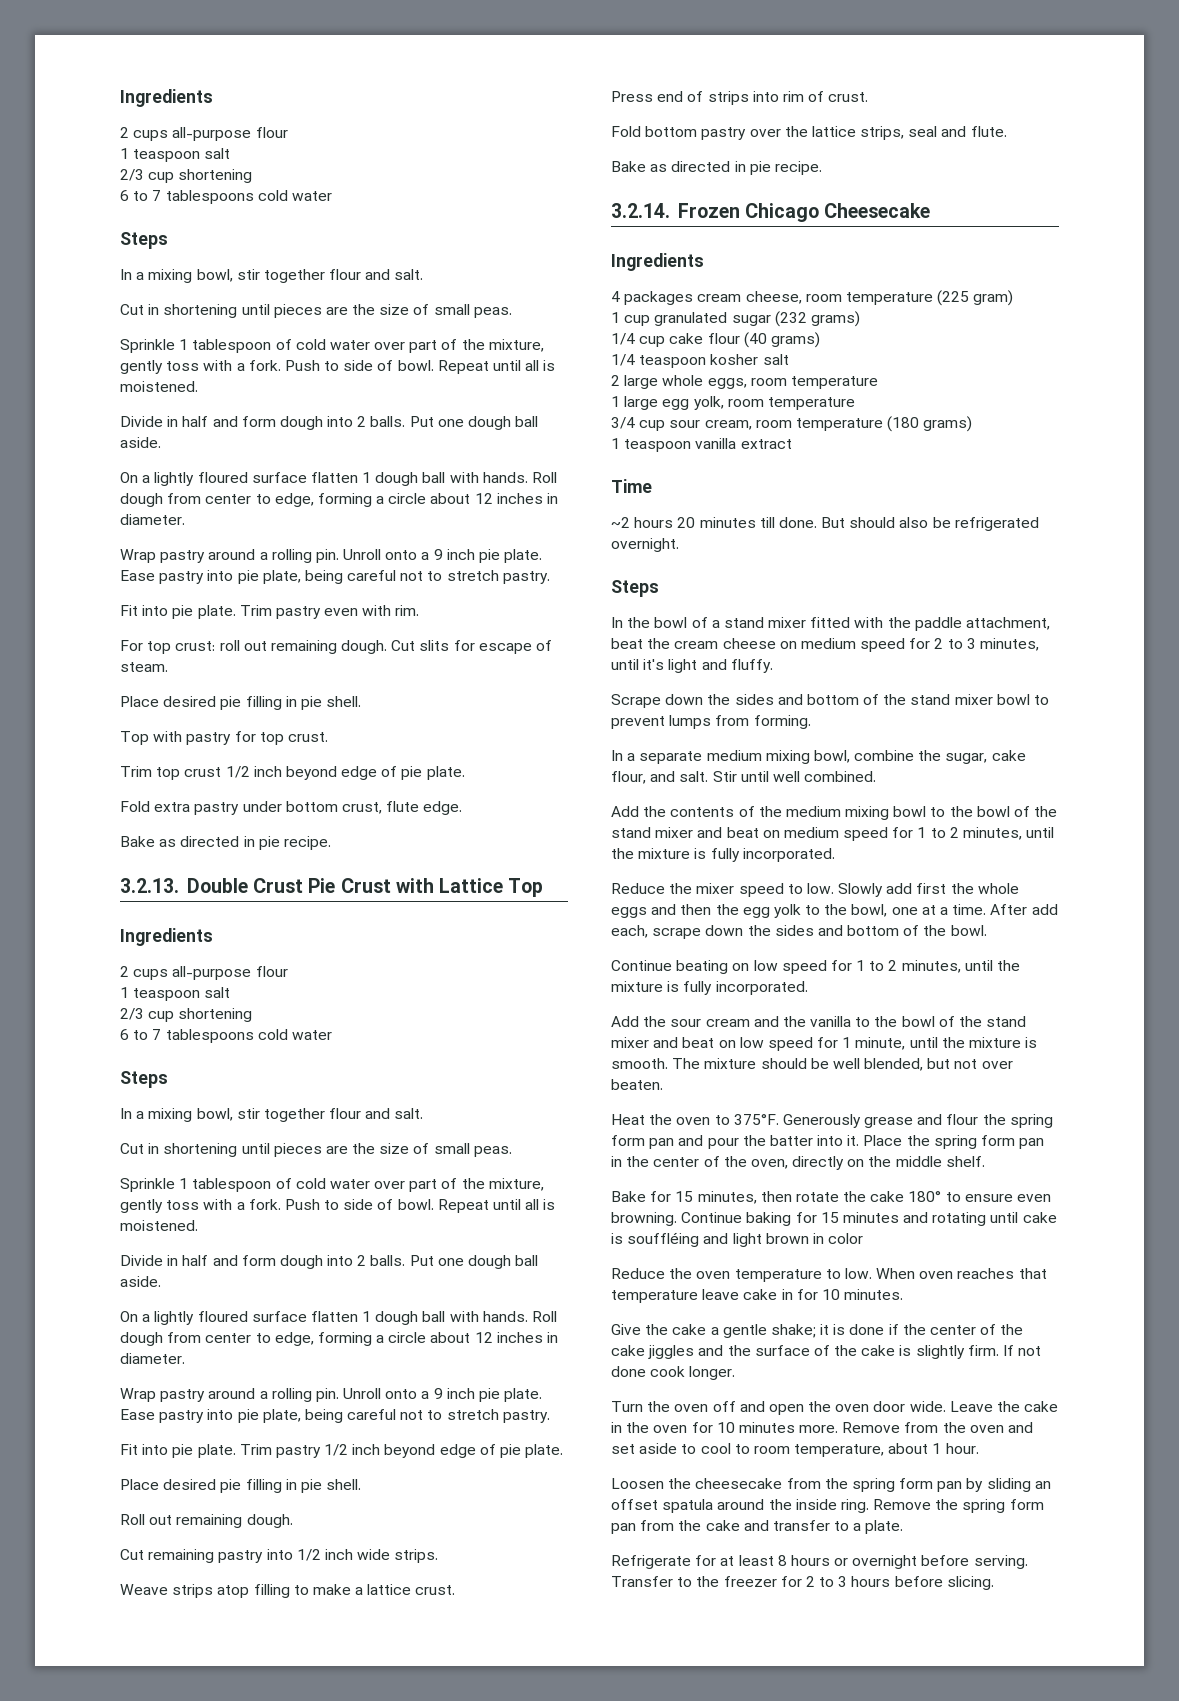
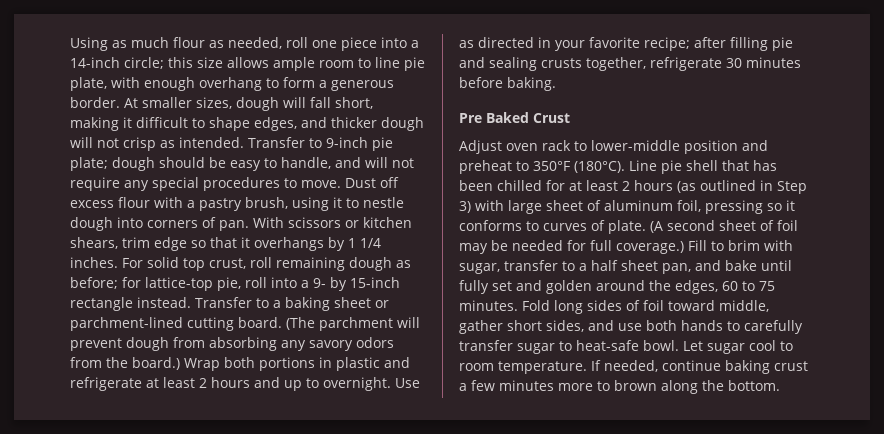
[120,89,213,107] [120,127,288,141] [120,148,231,162] [120,169,253,183] [120,190,332,204] [120,232,168,249] [120,269,424,283] [120,304,512,318] [120,339,544,353] [120,360,556,374] [120,381,198,392] [120,416,539,430] [120,437,161,448] [120,472,558,486] [120,493,559,507] [120,514,185,525] [120,549,543,563] [120,570,550,584] [120,605,420,619] [120,640,553,654] [120,662,168,672] [120,696,362,710] [120,731,328,745] [120,766,465,780] [120,801,463,815] [120,836,331,850] [120,878,544,897] [120,928,213,946] [120,966,288,980] [120,987,231,1001] [120,1008,253,1022] [120,1029,332,1043] [120,1071,168,1088] [120,1108,424,1122] [120,1143,512,1157] [120,1178,544,1192] [120,1199,556,1213] [120,1220,198,1231] [120,1255,539,1269] [120,1276,161,1287] [120,1311,558,1325] [120,1332,559,1346] [120,1353,185,1364] [120,1388,543,1402] [120,1409,550,1423] [120,1444,564,1458] [120,1479,362,1493] [120,1514,293,1528] [120,1549,439,1563] [120,1584,456,1598] [611,91,869,105] [611,126,1007,140] [611,161,822,175] [611,203,931,222] [611,253,704,271] [611,290,1014,306] [611,311,860,327] [611,332,820,348] [611,354,789,368] [611,375,878,389] [611,396,855,410] [611,416,973,432] [611,438,792,452] [611,479,652,493] [611,517,1039,531] [611,538,679,552] [611,580,659,597] [611,617,1051,631] [611,638,1040,652] [611,659,773,673] [611,694,1050,708] [611,715,811,729] [611,750,1026,764] [611,771,877,784] [611,806,1058,820] [611,827,1055,841] [611,848,835,862] [611,883,1019,897] [611,904,1058,918] [611,925,987,939] [611,960,1021,974] [611,981,808,995] [611,1016,1027,1027] [611,1037,1038,1051] [611,1058,1013,1071] [611,1079,663,1090] [611,1114,1053,1128] [611,1135,1045,1149] [611,1156,985,1170] [611,1191,1052,1204] [611,1212,1057,1226] [611,1232,864,1247] [611,1268,1047,1282] [611,1289,904,1303] [611,1324,1024,1338] [611,1345,1042,1359] [611,1366,736,1380] [611,1401,1059,1415] [611,1422,1034,1433] [611,1443,979,1457] [611,1478,1051,1492] [611,1499,1044,1513] [611,1520,904,1534] [611,1555,1028,1569] [611,1576,994,1590] Ingredients // 2 cups all-purpose flour // 1 teaspoon salt // 2/3 cup shortening // 6 to 7 tablespoons cold water // Steps // In a mixing bowl, stir together flour and salt. // Cut in shortening until pieces are the size of small peas. // Sprinkle 1 tablespoon of cold water over part of the mixture, gently toss with a fork. Push to side of bowl. Repeat until all is moistened. // Divide in half and form dough into 2 balls. Put one dough ball aside. // On a lightly floured surface flatten 1 dough ball with hands. Roll dough from center to edge, forming a circle about 12 inches in diameter. // Wrap pastry around a rolling pin. Unroll onto a 9 inch pie plate. Ease pastry into pie plate, being careful not to stretch pastry. // Fit into pie plate. Trim pastry even with rim. // For top crust: roll out remaining dough. Cut slits for escape of steam. // Place desired pie filling in pie shell. // Top with pastry for top crust. // Trim top crust 1/2 inch beyond edge of pie plate. // Fold extra pastry under bottom crust, flute edge. // Bake as directed in pie recipe. // 3.2.13. Double Crust Pie Crust with Lattice Top // Ingredients // 2 cups all-purpose flour // 1 teaspoon salt // 2/3 cup shortening // 6 to 7 tablespoons cold water // Steps // In a mixing bowl, stir together flour and salt. // Cut in shortening until pieces are the size of small peas. // Sprinkle 1 tablespoon of cold water over part of the mixture, gently toss with a fork. Push to side of bowl. Repeat until all is moistened. // Divide in half and form dough into 2 balls. Put one dough ball aside. // On a lightly floured surface flatten 1 dough ball with hands. Roll dough from center to edge, forming a circle about 12 inches in diameter. // Wrap pastry around a rolling pin. Unroll onto a 9 inch pie plate. Ease pastry into pie plate, being careful not to stretch pastry. // Fit into pie plate. Trim pastry 1/2 inch beyond edge of pie plate. // Place desired pie filling in pie shell. // Roll out remaining dough. // Cut remaining pastry into 1/2 inch wide strips. // Weave strips atop filling to make a lattice crust. // Press end of strips into rim of crust. // Fold bottom pastry over the lattice strips, seal and flute. // Bake as directed in pie recipe. // 3.2.14. Frozen Chicago Cheesecake // Ingredients // 4 packages cream cheese, room temperature (225 gram) // 1 cup granulated sugar (232 grams) // 1/4 cup cake flour (40 grams) // 1/4 teaspoon kosher salt // 2 large whole eggs, room temperature // 1 large egg yolk, room temperature // 3/4 cup sour cream, room temperature (180 grams) // 1 teaspoon vanilla extract // Time // ~2 hours 20 minutes till done. But should also be refrigerated overnight. // Steps // In the bowl of a stand mixer fitted with the paddle attachment, beat the cream cheese on medium speed for 2 to 3 minutes, until it's light and fluffy. // Scrape down the sides and bottom of the stand mixer bowl to prevent lumps from forming. // In a separate medium mixing bowl, combine the sugar, cake flour, and salt. Stir until well combined. // Add the contents of the medium mixing bowl to the bowl of the stand mixer and beat on medium speed for 1 to 2 minutes, until the mixture is fully incorporated. // Reduce the mixer speed to low. Slowly add first the whole eggs and then the egg yolk to the bowl, one at a time. After add each, scrape down the sides and bottom of the bowl. // Continue beating on low speed for 1 to 2 minutes, until the mixture is fully incorporated. // Add the sour cream and the vanilla to the bowl of the stand mixer and beat on low speed for 1 minute, until the mixture is smooth. The mixture should be well blended, but not over beaten. // Heat the oven to 375°F. Generously grease and flour the spring form pan and pour the batter into it. Place the spring form pan in the center of the oven, directly on the middle shelf. // Bake for 15 minutes, then rotate the cake 180° to ensure even browning. Continue baking for 15 minutes and rotating until cake is souffléing and light brown in color // Reduce the oven temperature to low. When oven reaches that temperature leave cake in for 10 minutes. // Give the cake a gentle shake; it is done if the center of the cake jiggles and the surface of the cake is slightly firm. If not done cook longer. // Turn the oven off and open the oven door wide. Leave the cake in the oven for 10 minutes more. Remove from the oven and set aside to cool to room temperature, about 1 hour. // Loosen the cheesecake from the spring form pan by sliding an offset spatula around the inside ring. Remove the spring form pan from the cake and transfer to a plate. // Refrigerate for at least 8 hours or overnight before serving. Transfer to the freezer for 2 to 3 hours before slicing. -> [70,37,419,51] [70,57,425,71] [70,77,394,91] [70,97,373,111] [70,117,424,131] [70,137,393,151] [70,157,414,171] [70,177,399,191] [70,197,404,211] [70,217,412,231] [70,237,381,251] [70,257,411,271] [70,277,400,291] [70,297,389,311] [70,317,420,331] [70,337,394,351] [70,357,410,371] [70,377,420,391] [459,37,793,51] [459,57,801,71] [459,77,556,91] [459,112,570,123] [459,140,768,154] [459,160,777,174] [459,180,807,194] [459,200,795,214] [459,220,798,234] [459,240,793,254] [459,260,792,274] [459,280,775,294] [459,300,769,314] [459,320,803,334] [459,340,793,354] [459,360,808,374] [459,380,780,394] Using as much flour as needed, roll one piece into a 14-inch circle; this size allows ample room to line pie plate, with enough overhang to form a generous border. At smaller sizes, dough will fall short, making it difficult to shape edges, and thicker dough will not crisp as intended. Transfer to 9-inch pie plate; dough should be easy to handle, and will not require any special procedures to move. Dust off excess flour with a pastry brush, using it to nestle dough into corners of pan. With scissors or kitchen shears, trim edge so that it overhangs by 1 1/4 inches. For solid top crust, roll remaining dough as before; for lattice-top pie, roll into a 9- by 15-inch rectangle instead. Transfer to a baking sheet or parchment-lined cutting board. (The parchment will prevent dough from absorbing any savory odors from the board.) Wrap both portions in plastic and refrigerate at least 2 hours and up to overnight. Use as directed in your favorite recipe; after filling pie and sealing crusts together, refrigerate 30 minutes before baking. // Pre Baked Crust // Adjust oven rack to lower-middle position and preheat to 350°F (180°C). Line pie shell that has been chilled for at least 2 hours (as outlined in Step 3) with large sheet of aluminum foil, pressing so it conforms to curves of plate. (A second sheet of foil may be needed for full coverage.) Fill to brim with sugar, transfer to a half sheet pan, and bake until fully set and golden around the edges, 60 to 75 minutes. Fold long sides of foil toward middle, gather short sides, and use both hands to carefully transfer sugar to heat-safe bowl. Let sugar cool to room temperature. If needed, continue baking crust a few minutes more to brown along the bottom.

